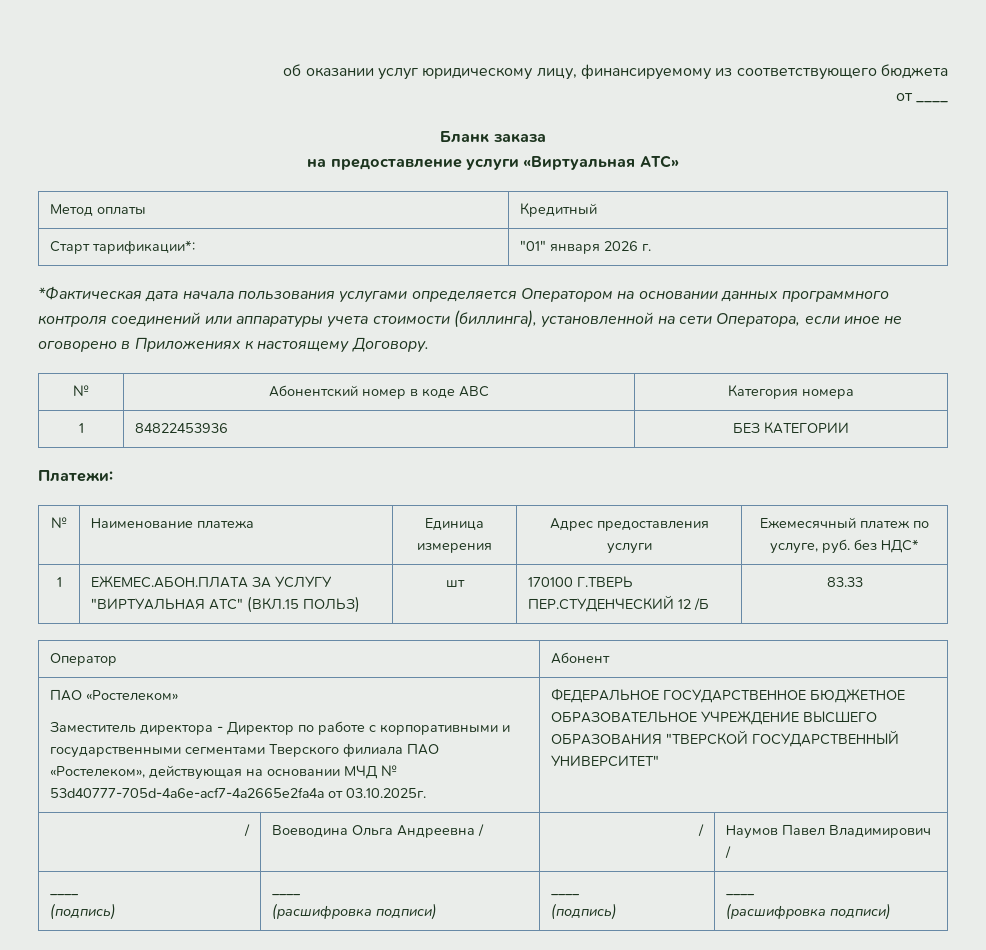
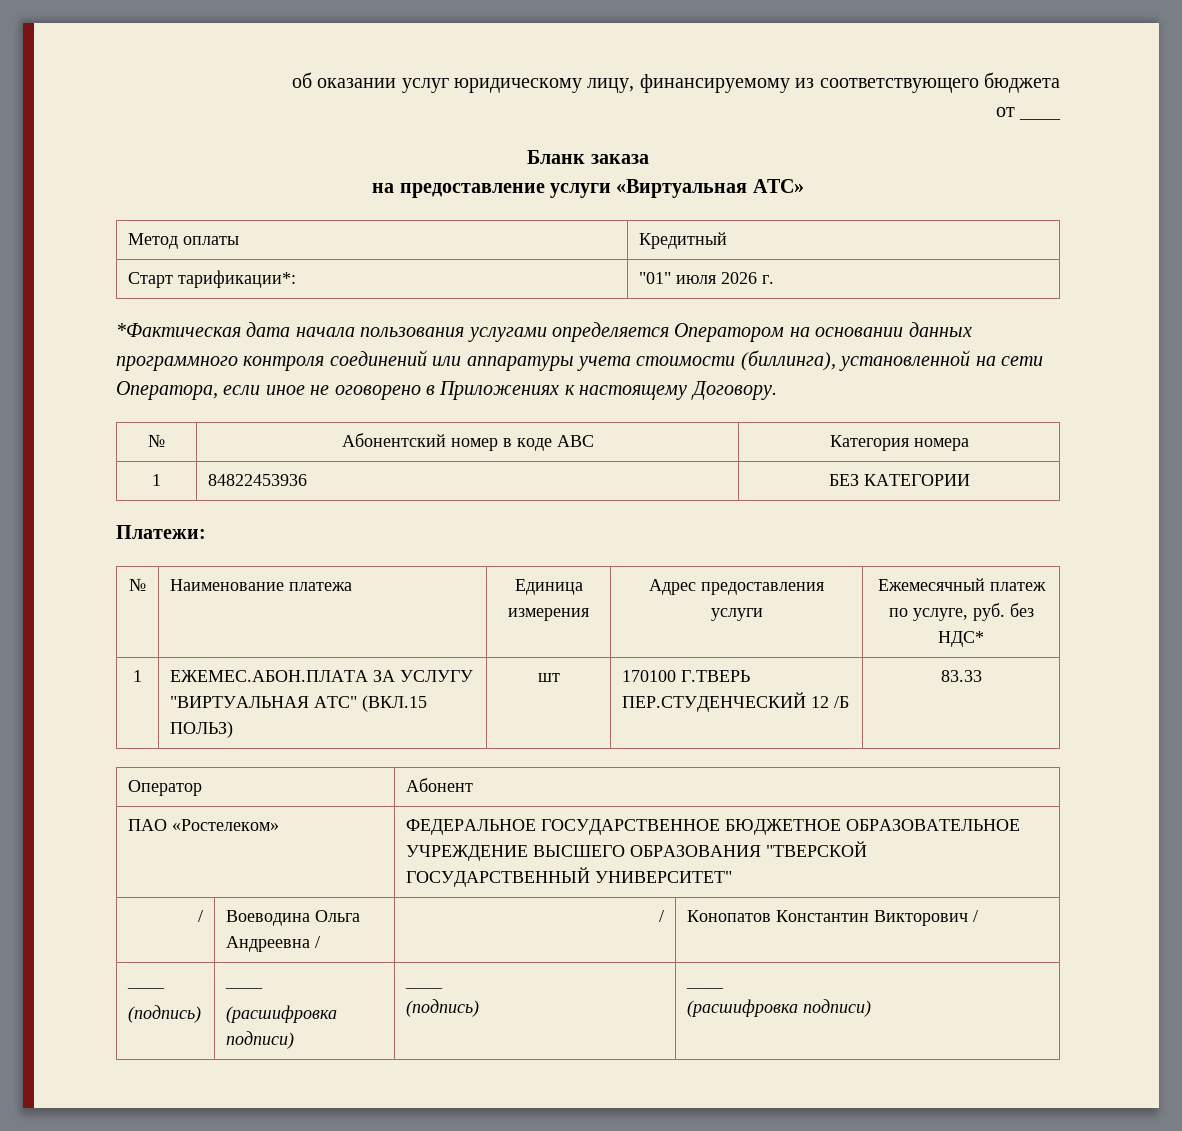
[550,244,601,254] января -> [676,275,717,284] июля
[50,721,511,735] [50,743,440,758] [50,765,398,780] [50,787,427,798] // Заместитель директора - Директор по работе с корпоративными и государственными сегментами Тверского филиала ПАО «Ростелеком», действующая на основании МЧД № 53d40777-705d-4a6e-acf7-4a2665e2fa4a от 03.10.2025г. -> (280, 825) none
[726,824,932,839] Наумов Павел Владимирович -> [687,910,969,926] Конопатов Константин Викторович

